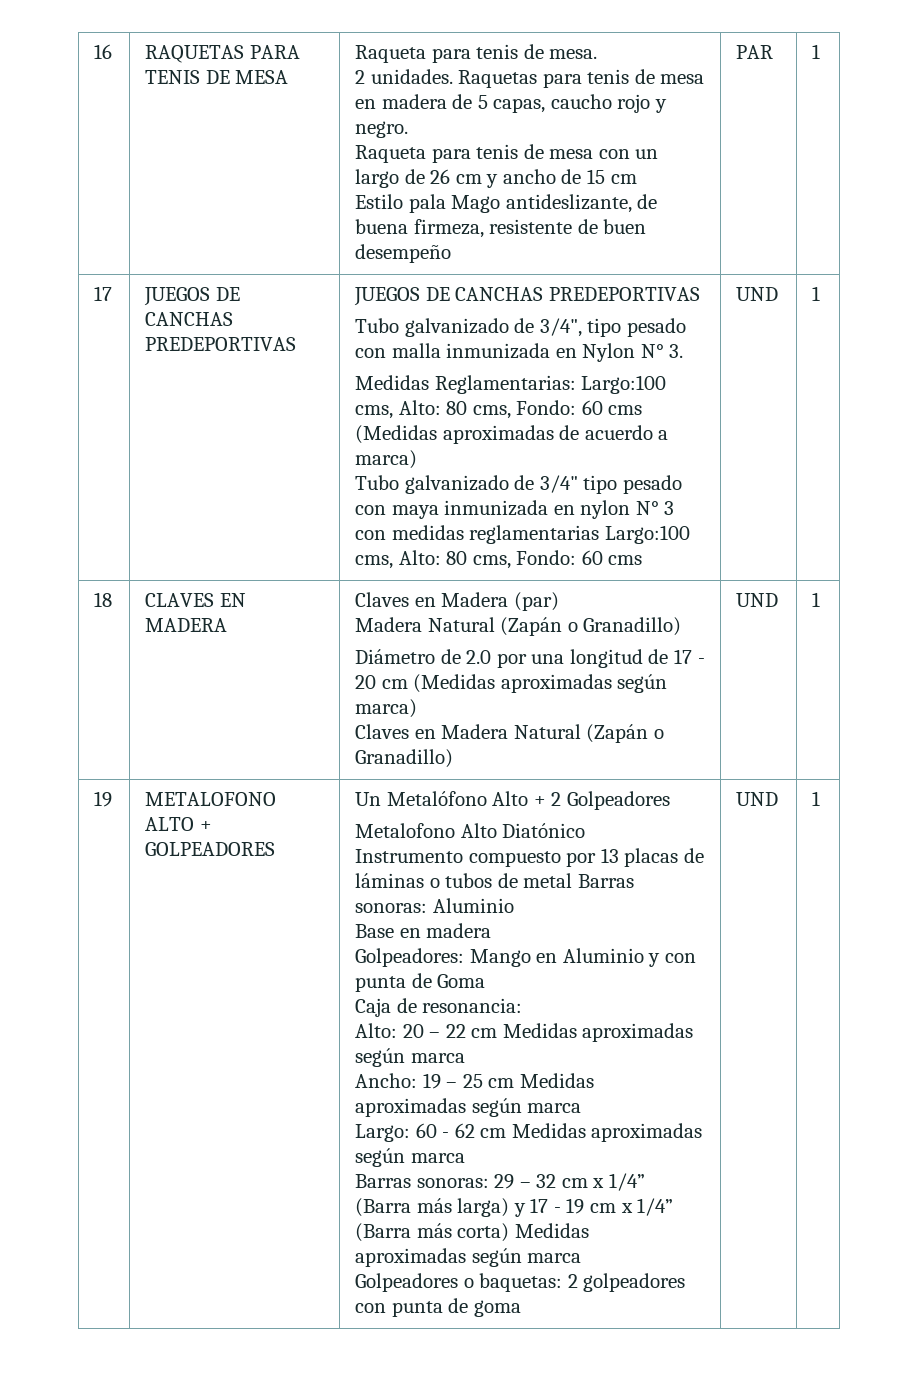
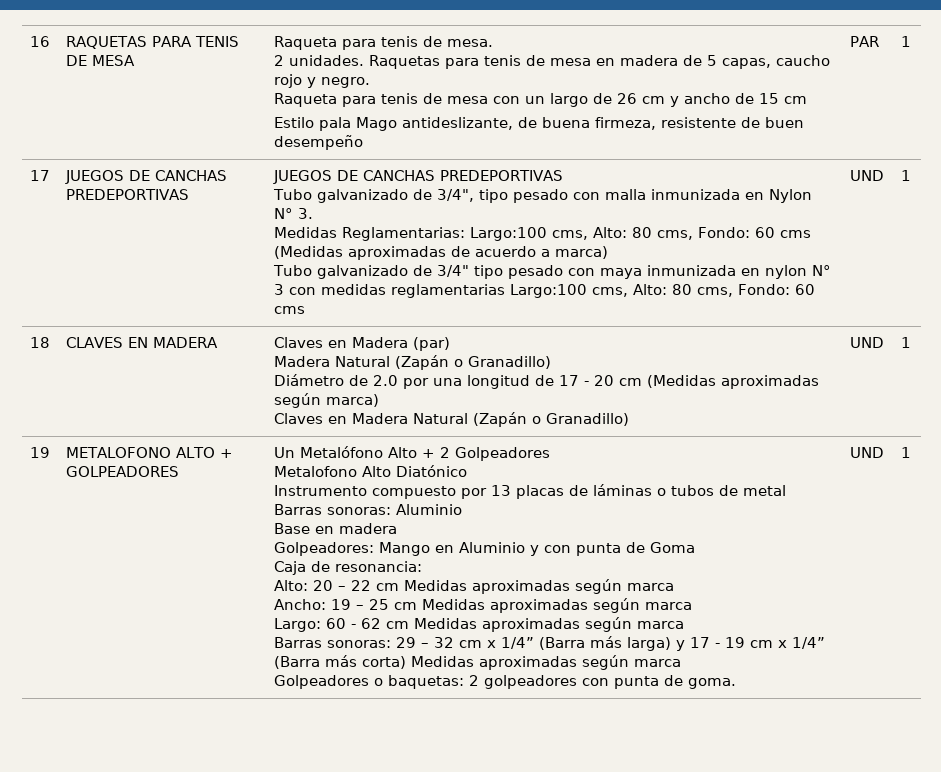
[473,1300,521,1317] goma -> [687,678,736,689] goma.

